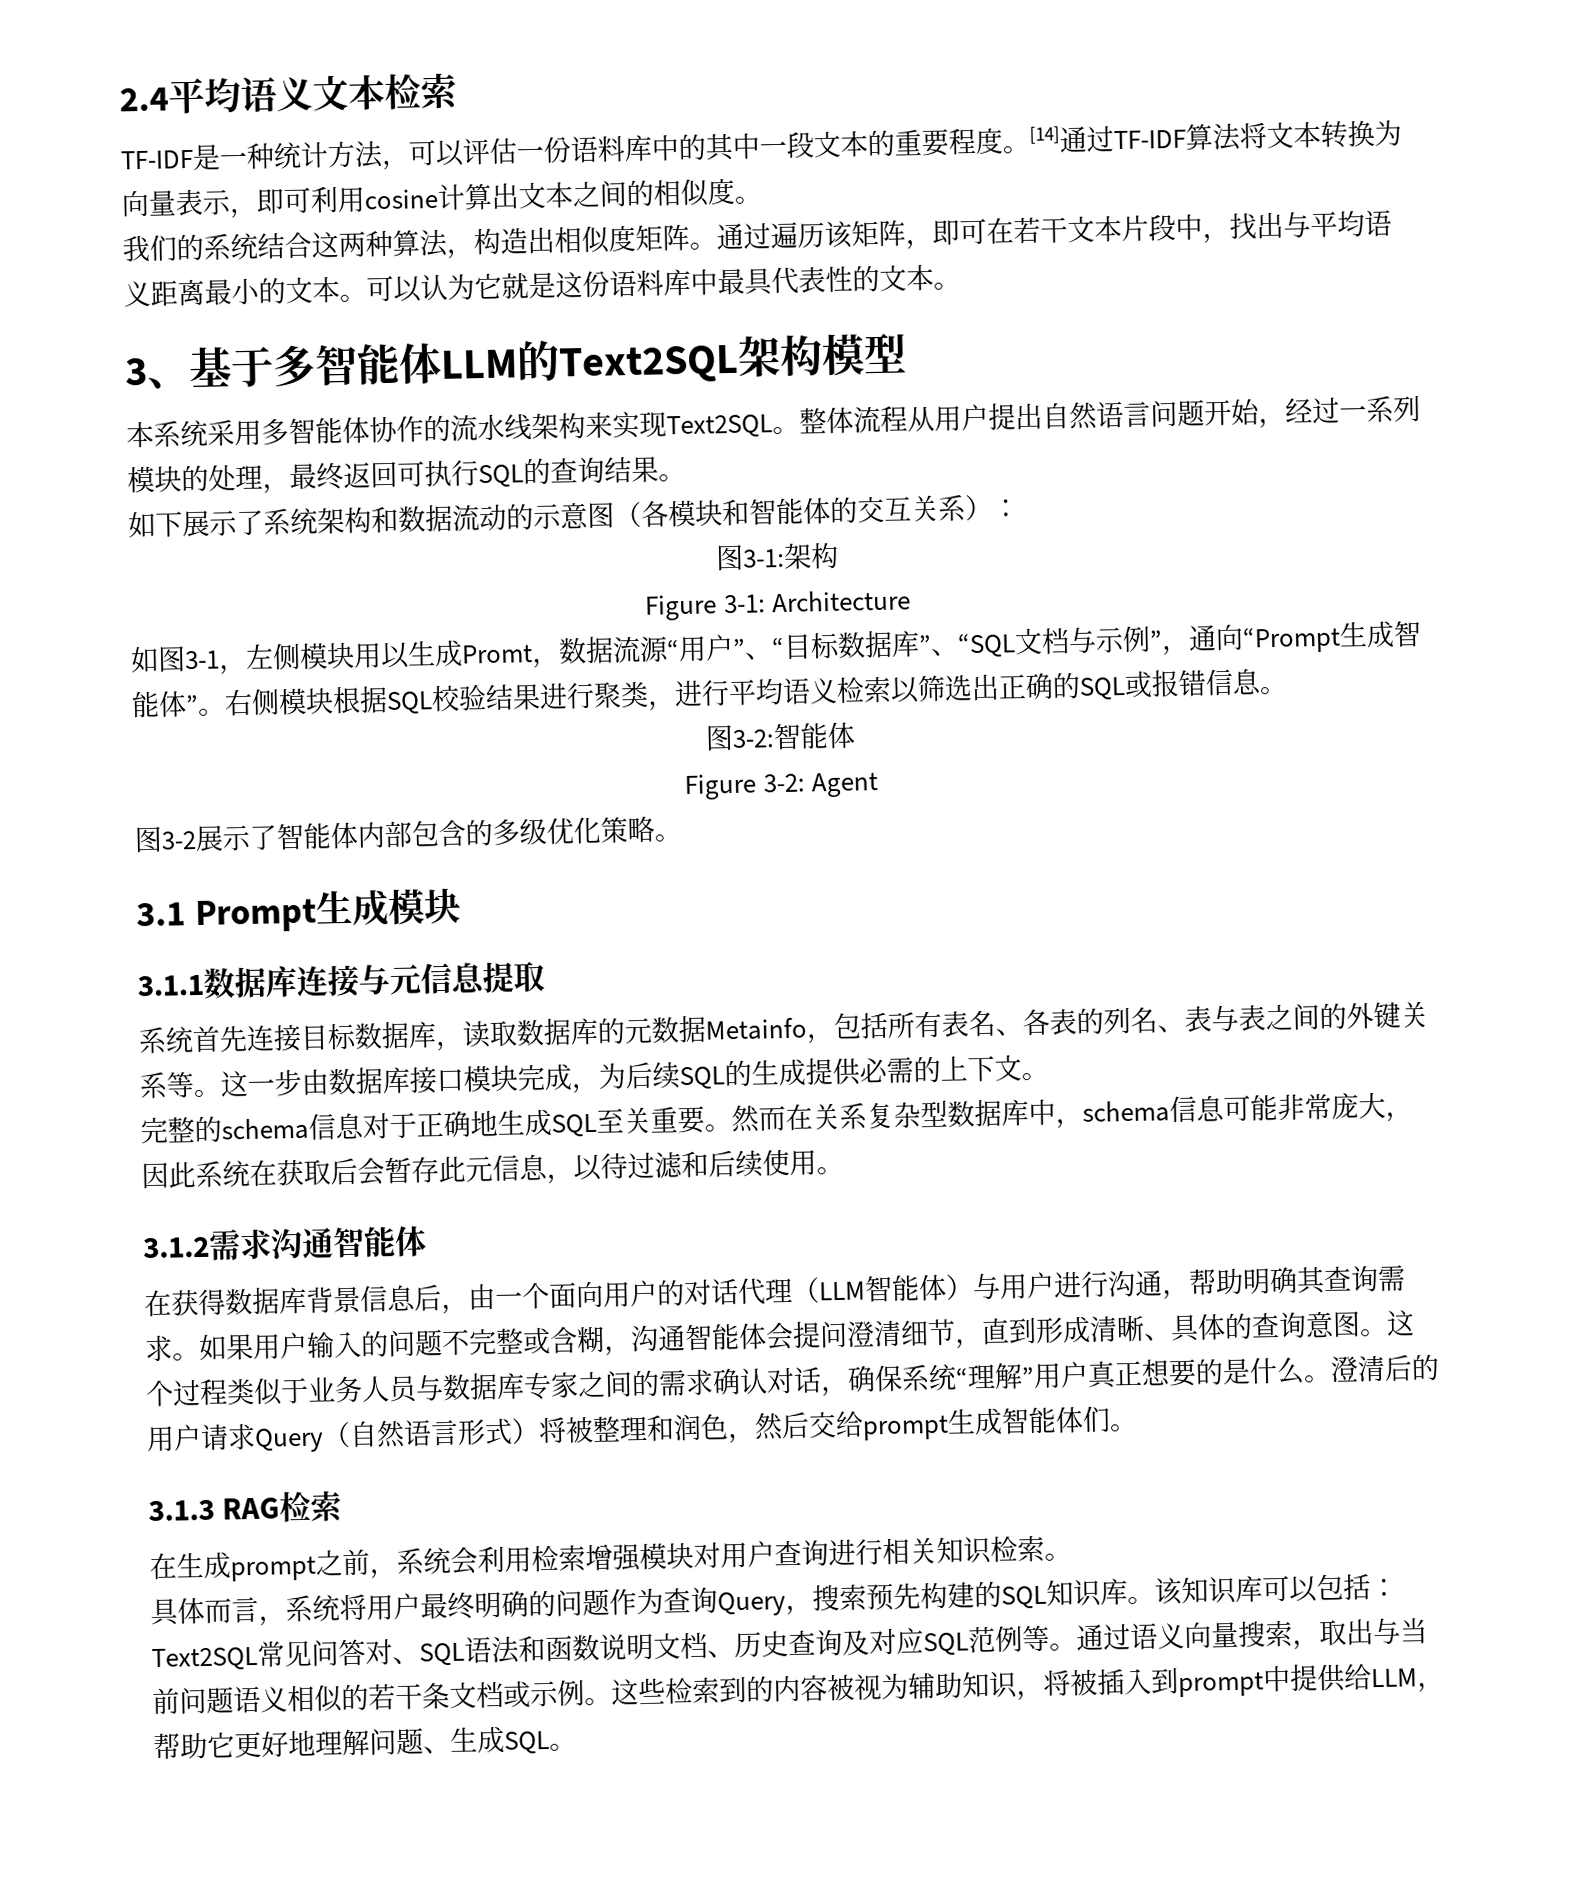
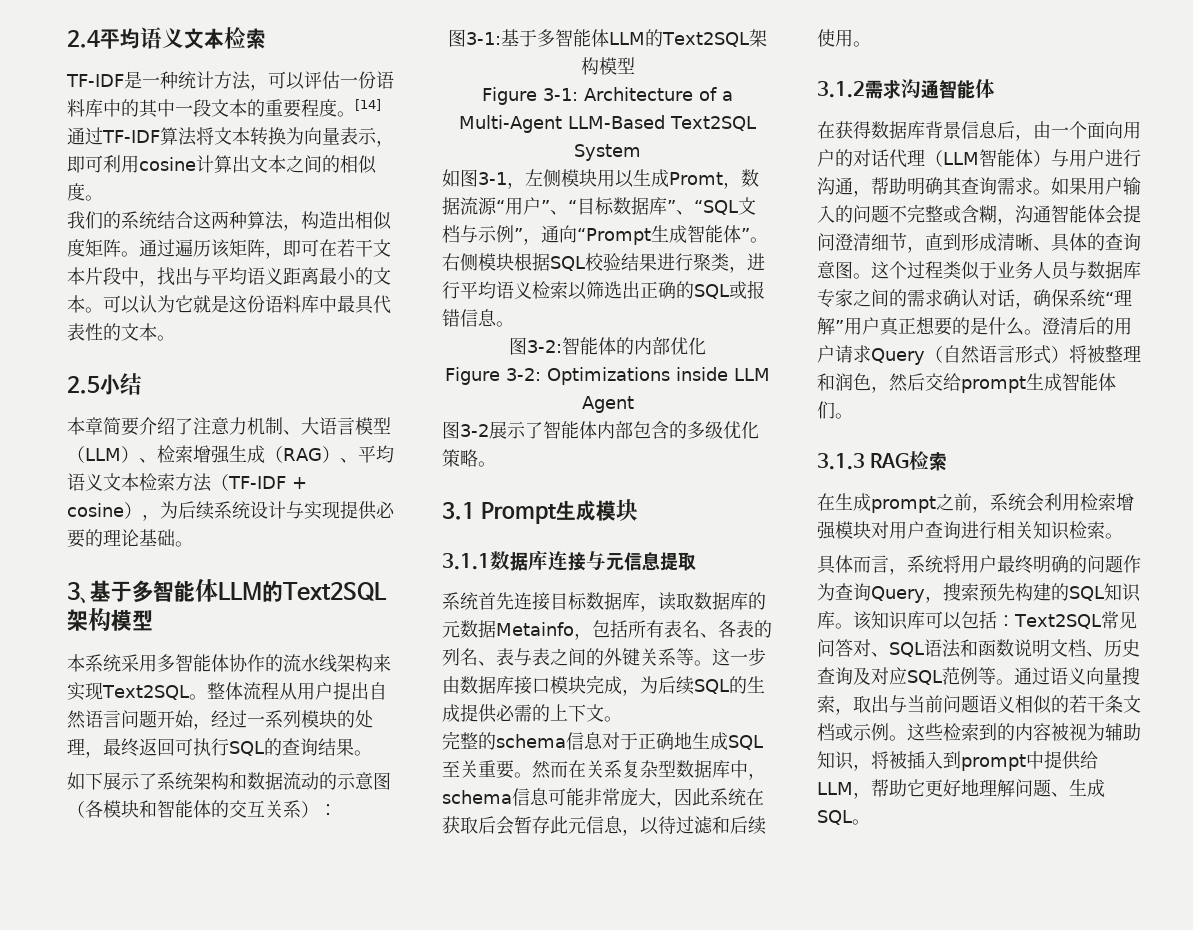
(961, 286) none -> [67,373,142,395] [67,417,391,436] [67,445,394,464] [67,473,307,492] [67,501,395,521] [67,529,193,548] // 2.5小结 // 本章简要介绍了注意力机制、大语言模型（LLM）、检索增强生成（RAG）、平均语义文本检索方法（TF-IDF + cosine），为后续系统设计与实现提供必要的理论基础。
[782,541,839,570] 架构 -> [501,29,767,47] [580,57,635,75] 基于多智能体LLM的Text2SQL架构模型
(911, 601) none -> [698,87,733,101] [458,115,757,133] [574,144,641,161] of a Multi-Agent LLM-Based Text2SQL System
(856, 735) none -> [616,337,706,355] 的内部优化
(805, 783) none -> [546,367,770,385] Optimizations inside LLM

